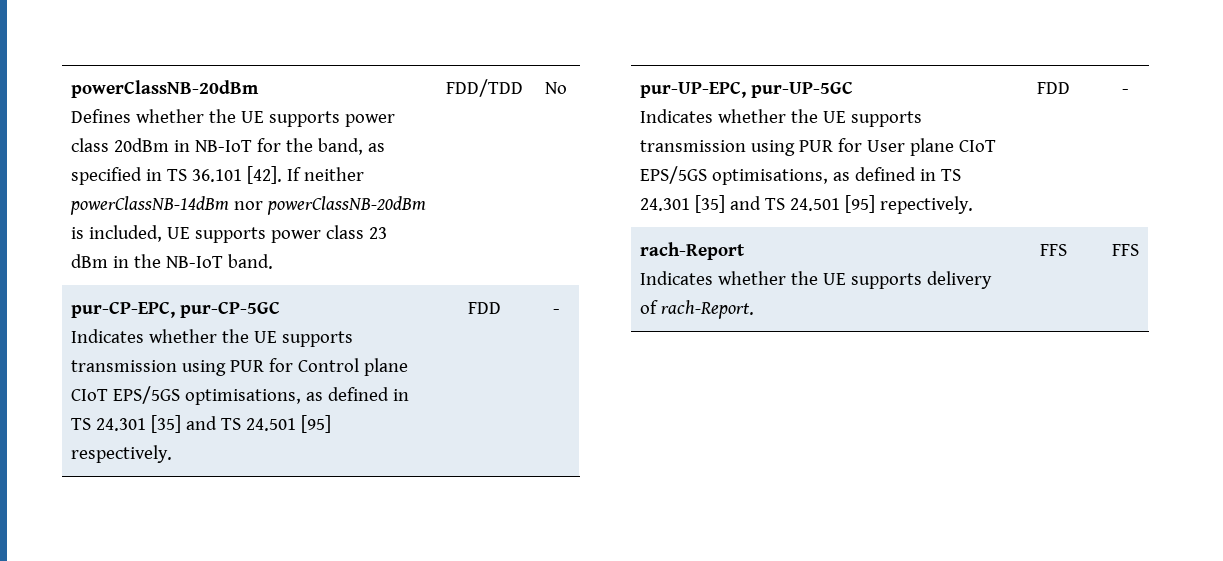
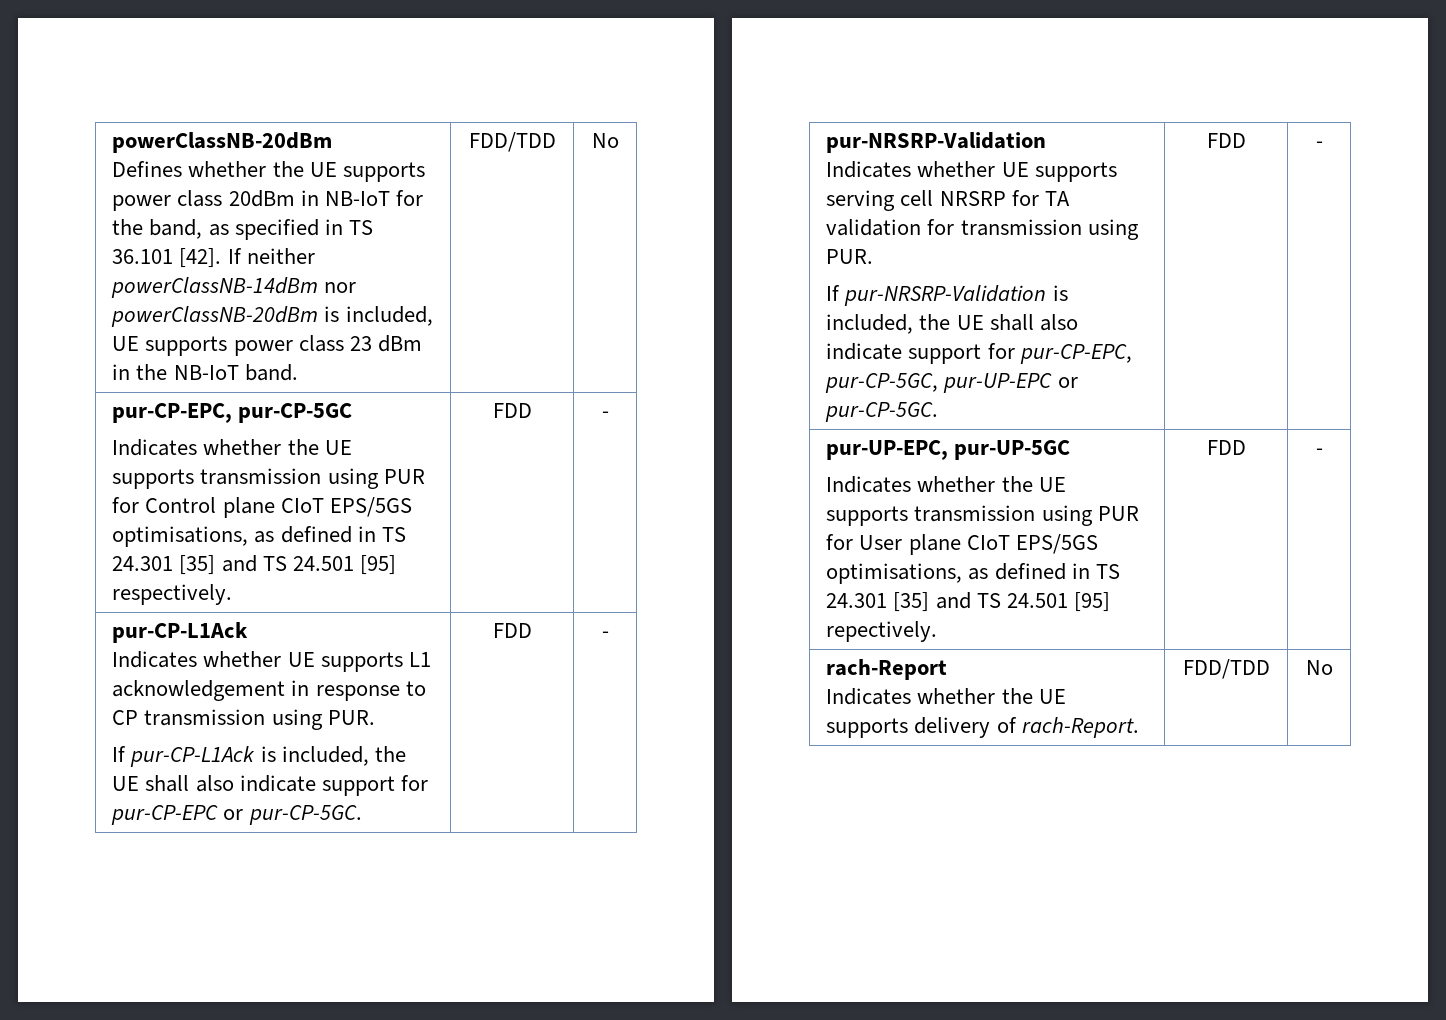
(560, 311) none -> [112,622,249,643] [112,651,431,672] [112,680,426,701] [112,709,375,730] [112,746,406,767] [112,775,428,796] [111,805,362,825] [492,623,532,638] [601,631,609,638] [826,132,1047,153] [826,161,1117,182] [826,190,1070,211] [826,219,1139,240] [826,249,874,264] [826,285,1068,306] [826,314,1078,334] [826,343,1132,364] [825,373,1078,393] [825,402,939,422] [1206,133,1246,148] [1315,141,1323,148] // pur-CP-L1Ack // Indicates whether UE supports L1 acknowledgement in response to CP transmission using PUR. // If pur-CP-L1Ack is included, the UE shall also indicate support for pur-CP-EPC or pur-CP-5GC. | FDD | - // pur-NRSRP-Validation // Indicates whether UE supports serving cell NRSRP for TA validation for transmission using PUR. // If pur-NRSRP-Validation is included, the UE shall also indicate support for pur-CP-EPC, pur-CP-5GC, pur-UP-EPC or pur-CP-5GC. | FDD | -
[1040,244,1067,256] [1111,244,1139,256] FFS | FFS -> [1182,659,1270,679] [1305,660,1333,675] FDD/TDD | No

